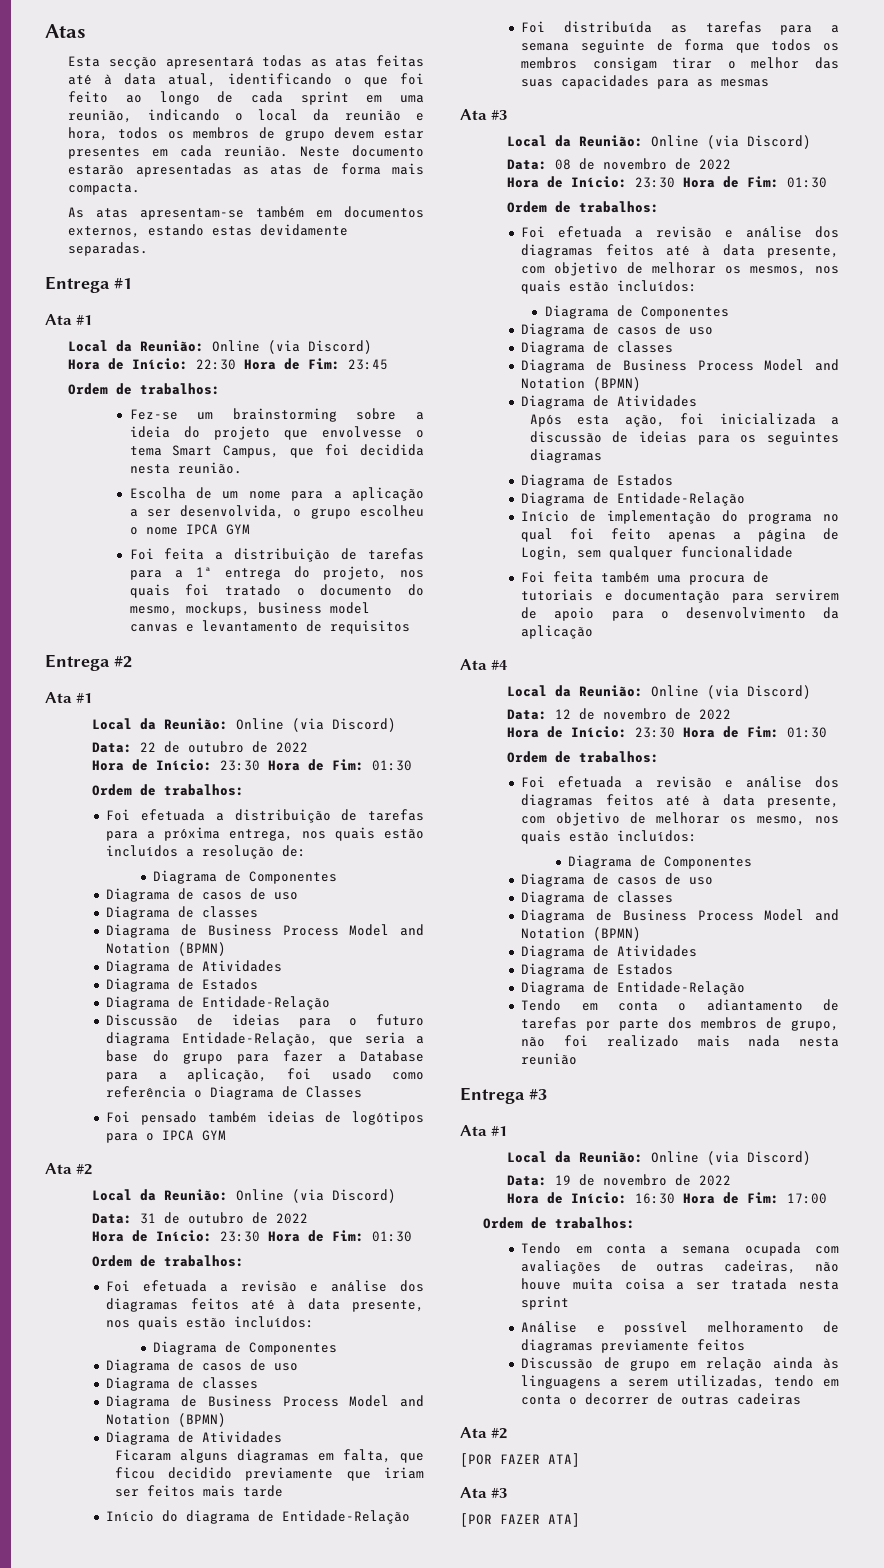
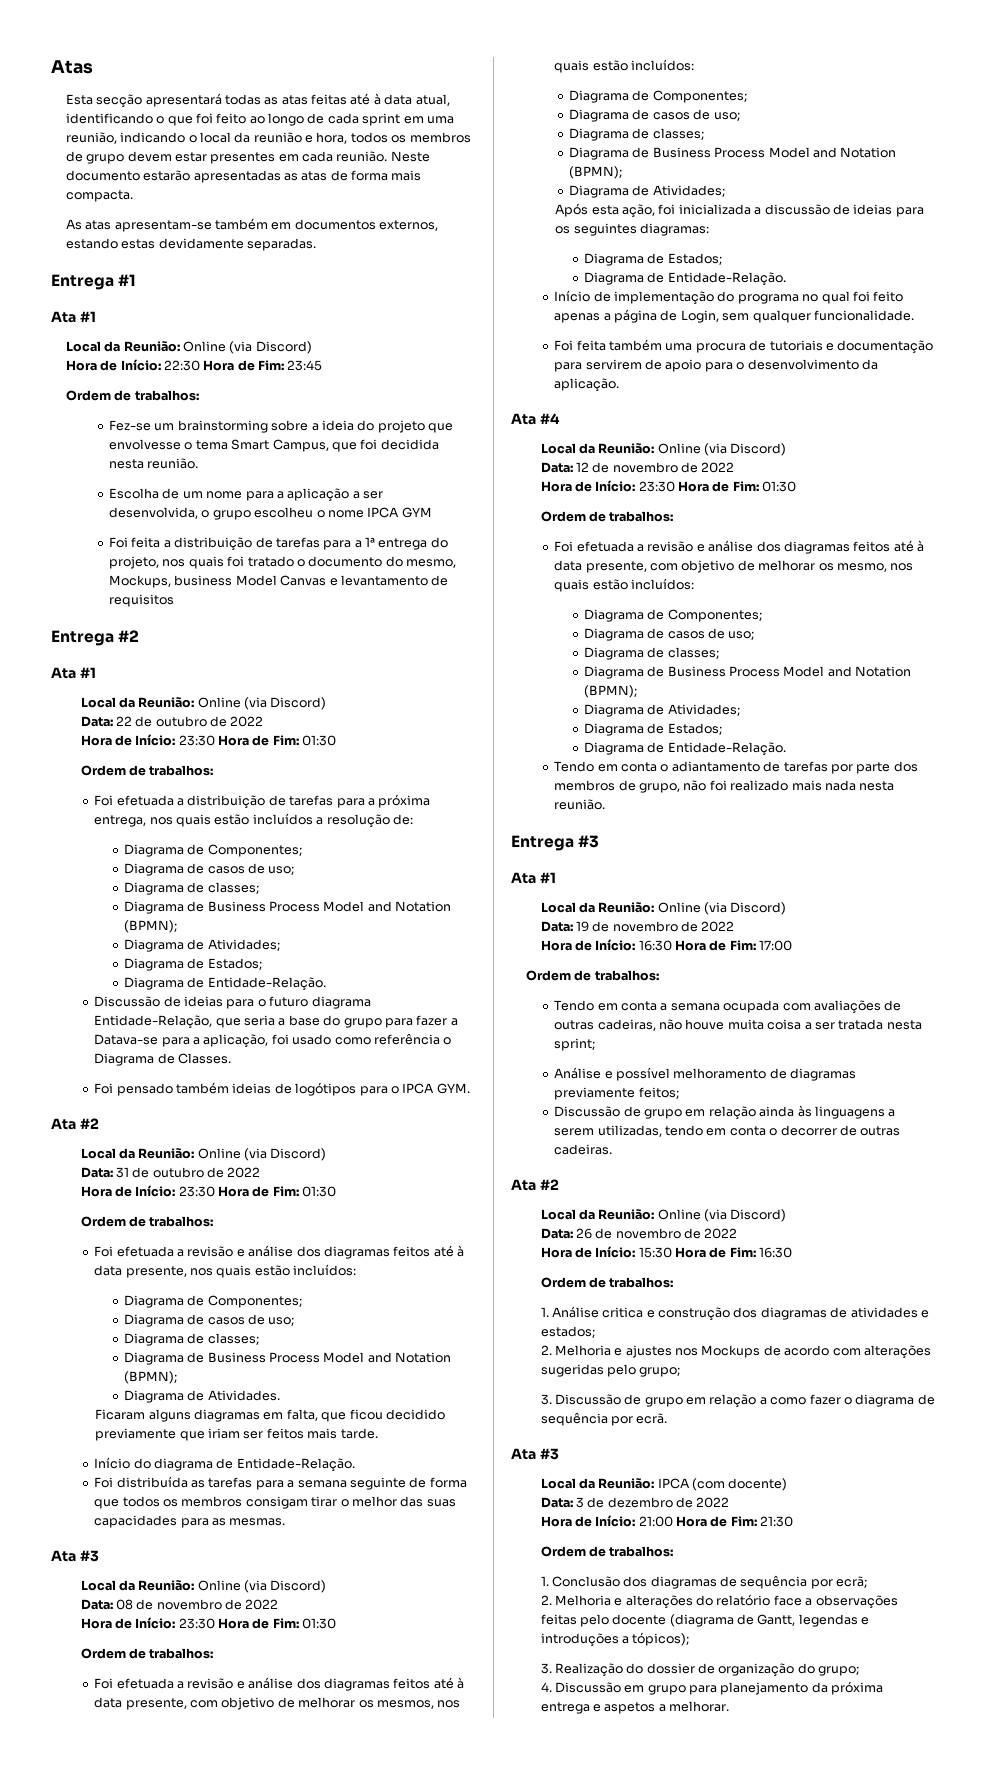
[185,602,370,616] [129,624,178,632] mockups, business model canvas -> [109,575,327,588] Mockups, business Model Canvas
[248,871,337,884] [106,888,299,902] [106,906,259,920] [106,924,424,938] [106,942,227,956] [106,960,283,974] [106,978,259,992] [106,996,331,1010] Componentes // Diagrama de casos de uso // Diagrama de classes // Diagrama de Business Process Model and Notation (BPMN) // Diagrama de Atividades // Diagrama de Estados // Diagrama de Entidade-Relação -> [207,844,302,857] [123,863,295,876] [123,882,259,895] [123,901,452,914] [123,920,177,933] [123,939,280,952] [123,958,262,971] [123,977,326,991] Componentes; // Diagrama de casos de uso; // Diagrama de classes; // Diagrama de Business Process Model and Notation (BPMN); // Diagrama de Atividades; // Diagrama de Estados; // Diagrama de Entidade-Relação.
[360,1050,424,1062] Database -> [94,1034,159,1045] Datava-se
[306,1086,363,1098] Classes -> [178,1053,232,1064] Classes.
[202,1130,227,1141] GYM -> [436,1083,470,1094] GYM.
[248,1342,337,1355] [106,1359,299,1373] [106,1377,259,1391] [106,1395,424,1409] [106,1413,227,1427] [106,1431,283,1445] Componentes // Diagrama de casos de uso // Diagrama de classes // Diagrama de Business Process Model and Notation (BPMN) // Diagrama de Atividades -> [207,1295,302,1308] [123,1314,295,1327] [123,1333,259,1346] [123,1352,452,1365] [123,1371,177,1384] [123,1390,280,1403] Componentes; // Diagrama de casos de uso; // Diagrama de classes; // Diagrama de Business Process Model and Notation (BPMN); // Diagrama de Atividades.
[242,1485,283,1497] tarde -> [340,1428,378,1439] tarde.
[282,1510,411,1524] Entidade-Relação -> [236,1458,355,1472] Entidade-Relação.
[721,79,770,87] mesmas -> [229,1518,286,1526] mesmas.
[640,306,729,319] [521,323,714,337] [521,341,674,355] [521,359,839,373] [521,377,642,391] [521,395,698,409] Componentes // Diagrama de casos de uso // Diagrama de classes // Diagrama de Business Process Model and Notation (BPMN) // Diagrama de Atividades -> [652,90,747,103] [569,109,740,122] [569,128,704,141] [569,147,897,160] [569,166,623,179] [569,185,725,198] Componentes; // Diagrama de casos de uso; // Diagrama de classes; // Diagrama de Business Process Model and Notation (BPMN); // Diagrama de Atividades;
[529,449,602,463] [521,474,674,488] [521,492,746,506] diagramas // Diagrama de Estados // Diagrama de Entidade-Relação -> [640,223,710,236] [583,253,722,266] [583,272,786,286] diagramas: // Diagrama de Estados; // Diagrama de Entidade-Relação.
[681,546,794,558] funcionalidade -> [813,310,914,321] funcionalidade.
[521,625,594,639] aplicação -> [554,378,620,392] aplicação.
[663,856,752,869] [521,873,714,887] [521,891,674,905] [521,909,839,923] [521,927,642,941] [521,945,698,959] [521,963,674,977] [521,981,746,995] Componentes // Diagrama de casos de uso // Diagrama de classes // Diagrama de Business Process Model and Notation (BPMN) // Diagrama de Atividades // Diagrama de Estados // Diagrama de Entidade-Relação -> [667,609,762,622] [583,628,755,641] [583,647,719,660] [583,666,912,679] [583,685,637,698] [583,704,740,717] [583,723,722,736] [583,742,786,756] Componentes; // Diagrama de casos de uso; // Diagrama de classes; // Diagrama de Business Process Model and Notation (BPMN); // Diagrama de Atividades; // Diagrama de Estados; // Diagrama de Entidade-Relação.
[521,1053,578,1065] reunião -> [554,799,606,810] reunião.
[521,1296,570,1310] sprint -> [554,1038,596,1051] sprint;
[697,1339,746,1351] feitos -> [638,1087,679,1099] feitos;
[737,1393,802,1405] [460,1427,508,1439] [460,1453,580,1467] [460,1487,508,1498] [460,1513,580,1527] cadeiras // Ata #2 // [POR FAZER ATA] // Ata #3 // [POR FAZER ATA] -> [554,1144,613,1155] [511,1179,559,1191] [540,1209,787,1222] [540,1228,738,1239] [540,1246,793,1258] [540,1277,674,1288] [540,1306,929,1321] [540,1326,595,1338] [540,1345,931,1359] [540,1364,681,1377] [540,1394,935,1408] [540,1412,668,1426] [511,1448,559,1460] [540,1478,788,1491] [540,1497,730,1508] [540,1515,794,1527] [540,1546,674,1557] [540,1575,868,1589] [540,1594,898,1609] [540,1614,870,1627] [540,1632,690,1647] [540,1663,860,1677] [540,1681,884,1695] [540,1701,730,1714] cadeiras. // Ata #2 // Local da Reunião: Online (via Discord) // Data: 26 de novembro de 2022 // Hora de Início: 15:30 Hora de Fim: 16:30 // Ordem de trabalhos: // 1. Análise critica e construção dos diagramas de atividades e estados; // 2. Melhoria e ajustes nos Mockups de acordo com alterações sugeridas pelo grupo; // 3. Discussão de grupo em relação a como fazer o diagrama de sequência por ecrã. // Ata #3 // Local da Reunião: IPCA (com docente) // Data: 3 de dezembro de 2022 // Hora de Início: 21:00 Hora de Fim: 21:30 // Ordem de trabalhos: // 1. Conclusão dos diagramas de sequência por ecrã; // 2. Melhoria e alterações do relatório face a observações feitas pelo docente (diagrama de Gantt, legendas e introduções a tópicos); // 3. Realização do dossier de organização do grupo; // 4. Discussão em grupo para planejamento da próxima entrega e aspetos a melhorar.

